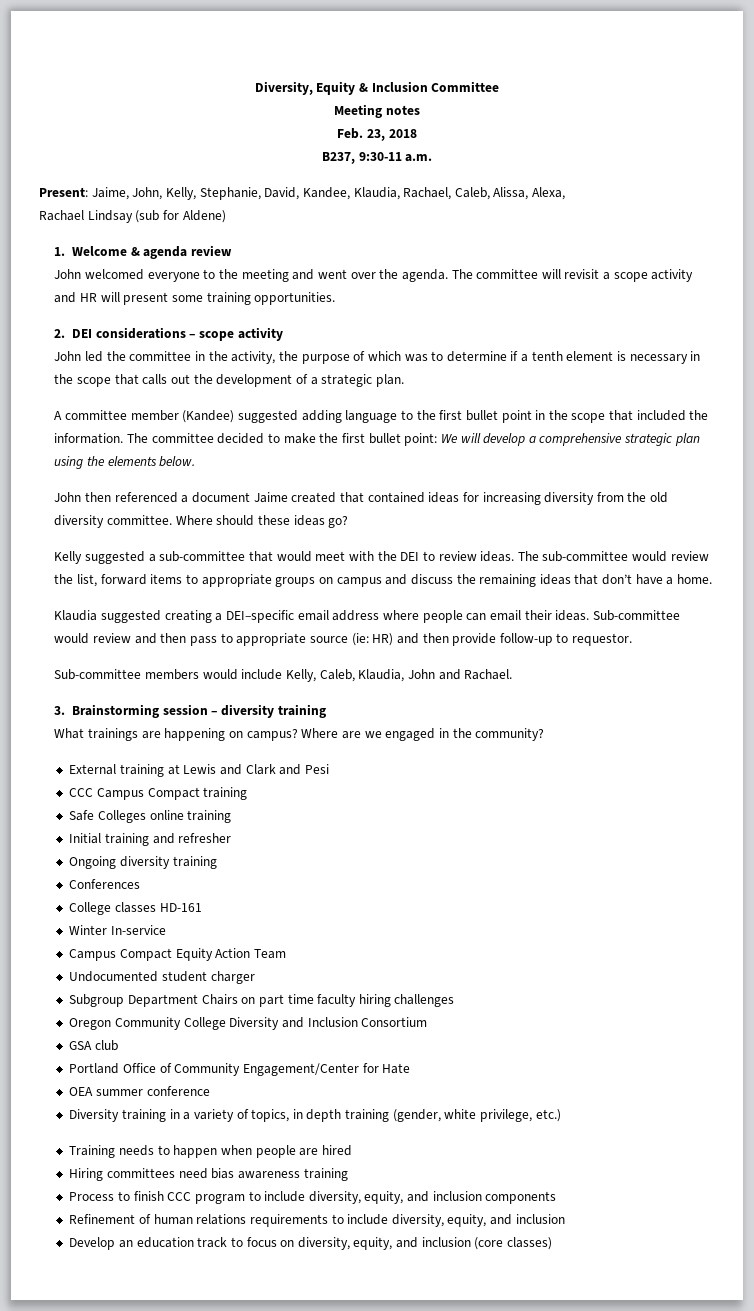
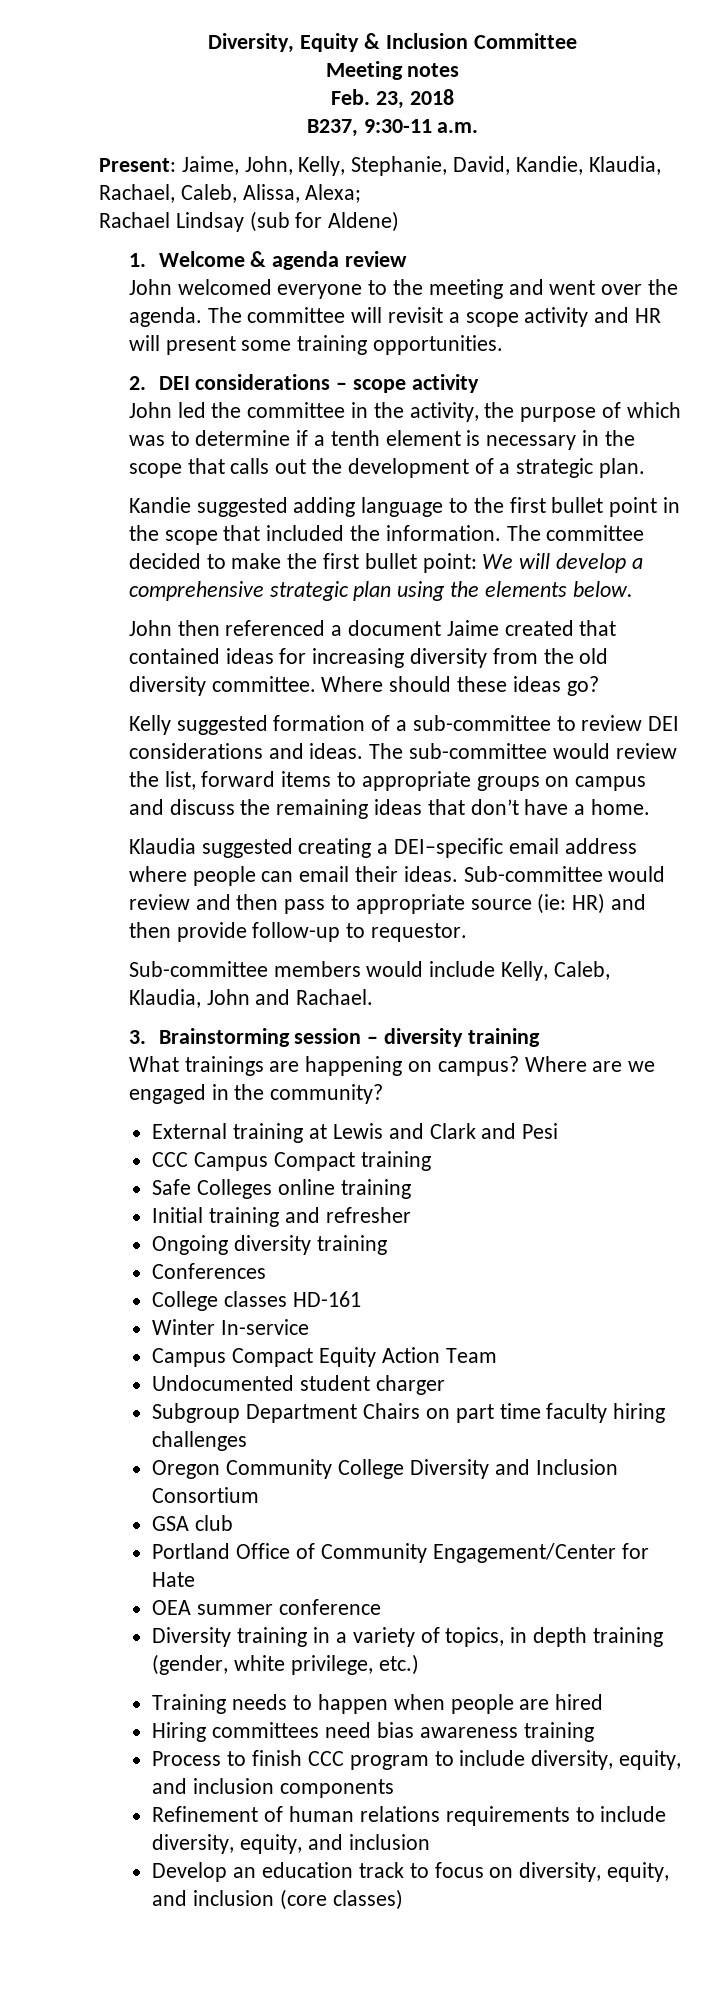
[302,187,350,200] Kandee, -> [515,156,583,175] Kandie,
[532,187,566,200] Alexa, -> [305,184,362,203] Alexa;
[54,410,235,423] A committee member (Kandee) -> [128,497,191,513] Kandie
[148,551,477,562] a sub-committee that would meet with the DEI to review -> [273,715,680,731] [128,743,304,759] formation of a sub-committee to review DEI considerations and

